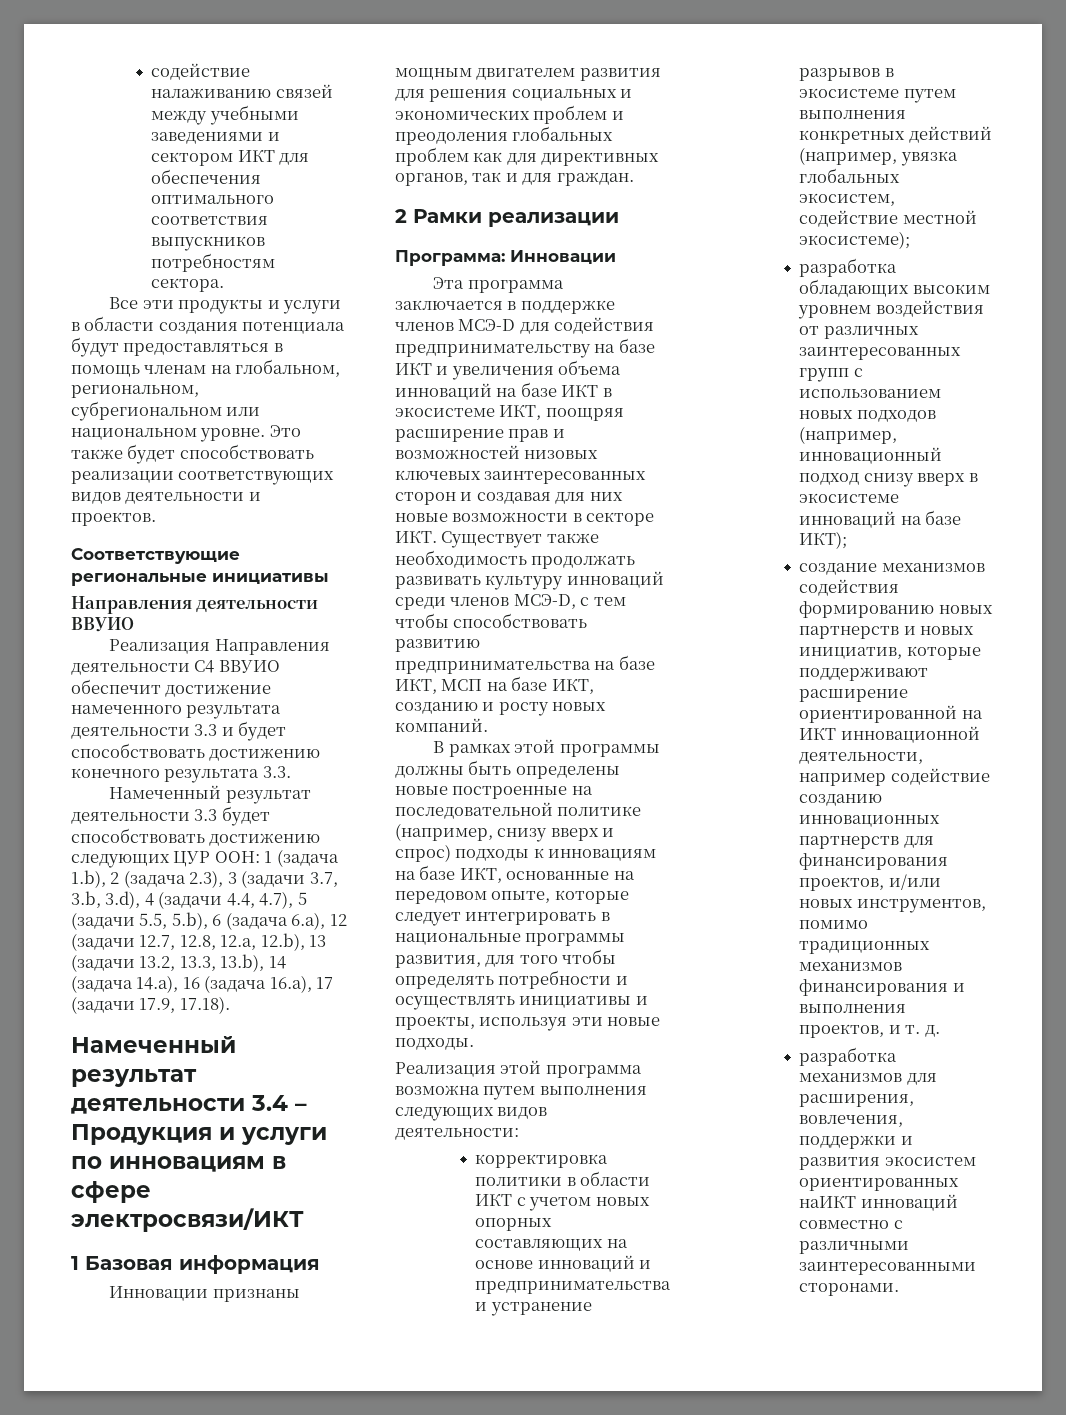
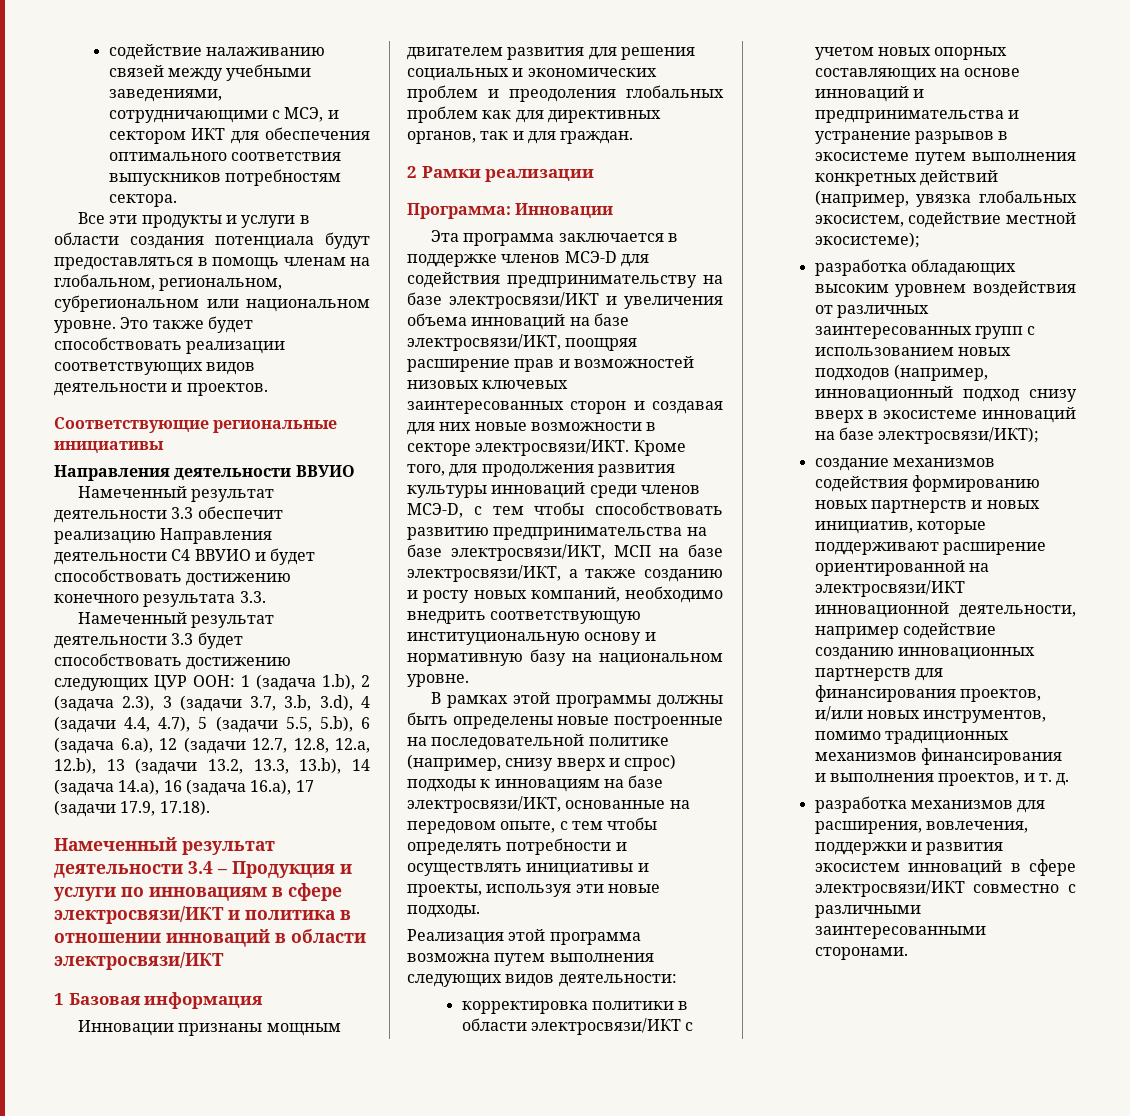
[151,132,264,144] заведениями -> [108,89,222,102] [108,107,324,123] заведениями, сотрудничающими с МСЭ,
[109,639,330,655] [71,660,280,675] [71,679,272,697] [71,705,282,719] [71,724,218,739] Реализация Направления деятельности C4 ВВУИО обеспечит достижение намеченного результата деятельности 3.3 -> [77,486,275,502] [54,506,283,523] [54,528,273,544] [54,549,251,565] Намеченный результат деятельности 3.3 обеспечит реализацию Направления деятельности C4 ВВУИО
(304, 1220) none -> [228,910,351,920] [54,929,366,947] [54,952,224,970] и политика в отношении инноваций в области электросвязи/ИКТ
[395,363,432,375] ИКТ -> [449,292,599,309] электросвязи/ИКТ
[561,385,612,397] [395,405,542,420] ИКТ в экосистеме ИКТ, -> [407,334,561,351] электросвязи/ИКТ,
[395,531,599,548] [395,550,636,569] [395,575,564,590] ИКТ. Существует также необходимость продолжать развивать культуру -> [475,439,686,456] [407,464,675,477] [407,485,487,498] электросвязи/ИКТ. Кроме того, для продолжения развития культуры
[395,679,437,694] ИКТ, -> [450,544,605,561] электросвязи/ИКТ,
[551,679,594,694] ИКТ, -> [407,565,637,582] электросвязи/ИКТ, а также
[395,718,488,732] компаний. -> [530,586,723,603] [407,611,642,624] [407,632,656,645] [407,649,723,666] [407,674,469,687] компаний, необходимо внедрить соответствующую институциональную основу и нормативную базу на национальном уровне.
[459,868,502,883] ИКТ, -> [407,796,561,813] электросвязи/ИКТ,
[554,890,629,904] [395,912,610,926] [395,933,626,946] [395,955,558,968] которые следует интегрировать в национальные программы развития, для того -> [559,821,603,830] с тем
[475,1194,513,1206] ИКТ -> [530,1018,681,1035] электросвязи/ИКТ
[799,531,848,549] ИКТ); -> [878,427,1040,444] электросвязи/ИКТ);
[799,728,837,740] ИКТ -> [814,580,965,597] электросвязи/ИКТ
[799,1178,960,1191] [799,1194,958,1211] ориентированных наИКТ инноваций -> [908,859,1076,876] [814,880,965,897] инноваций в сфере электросвязи/ИКТ

